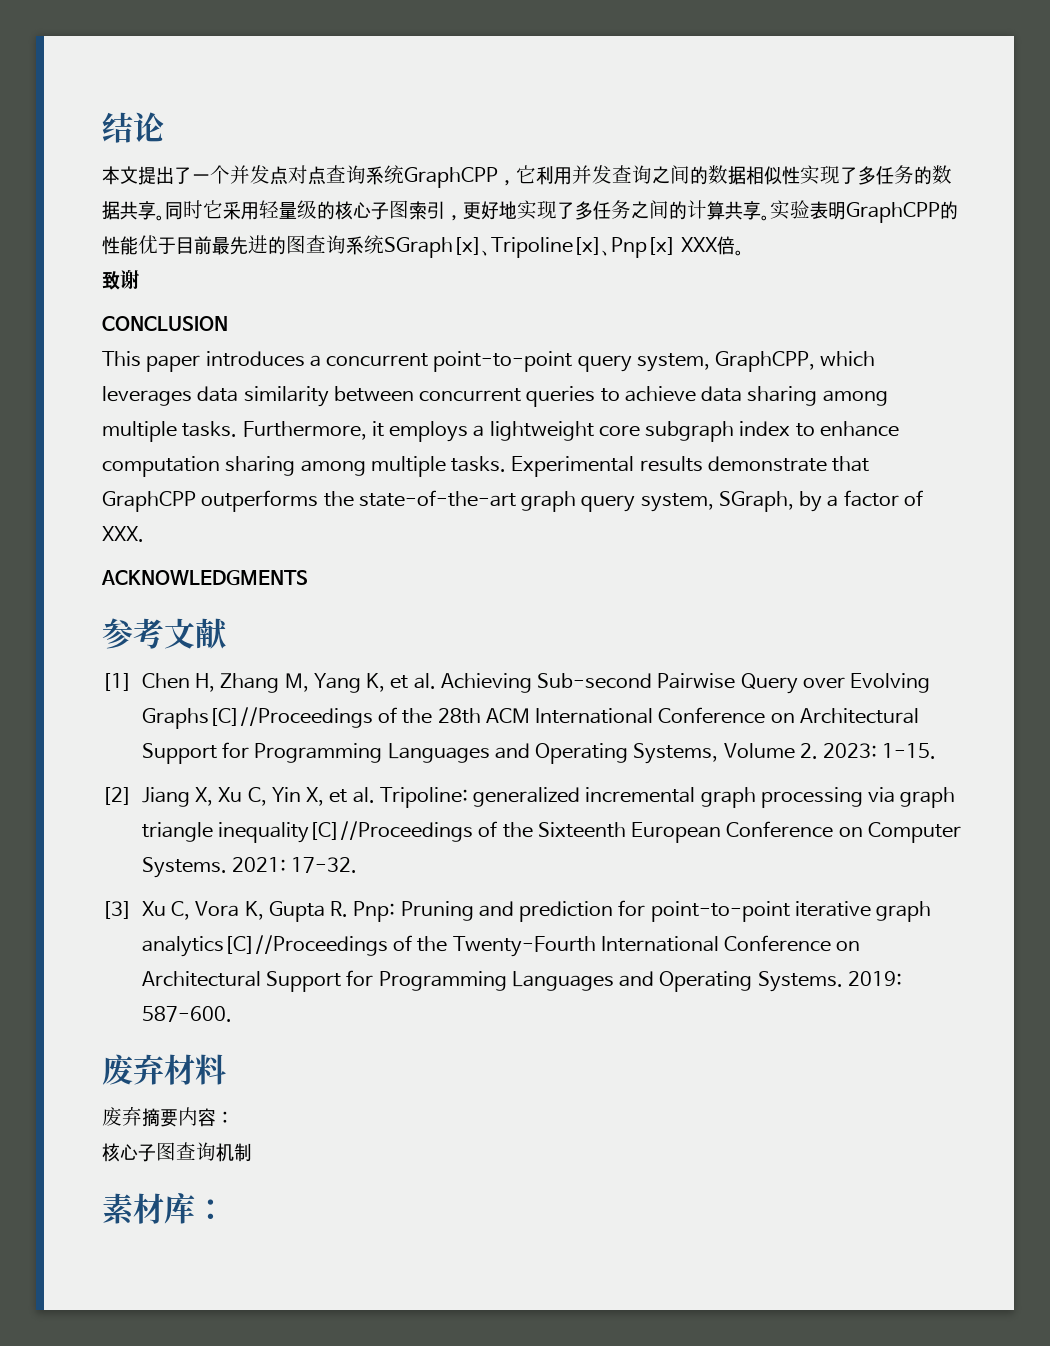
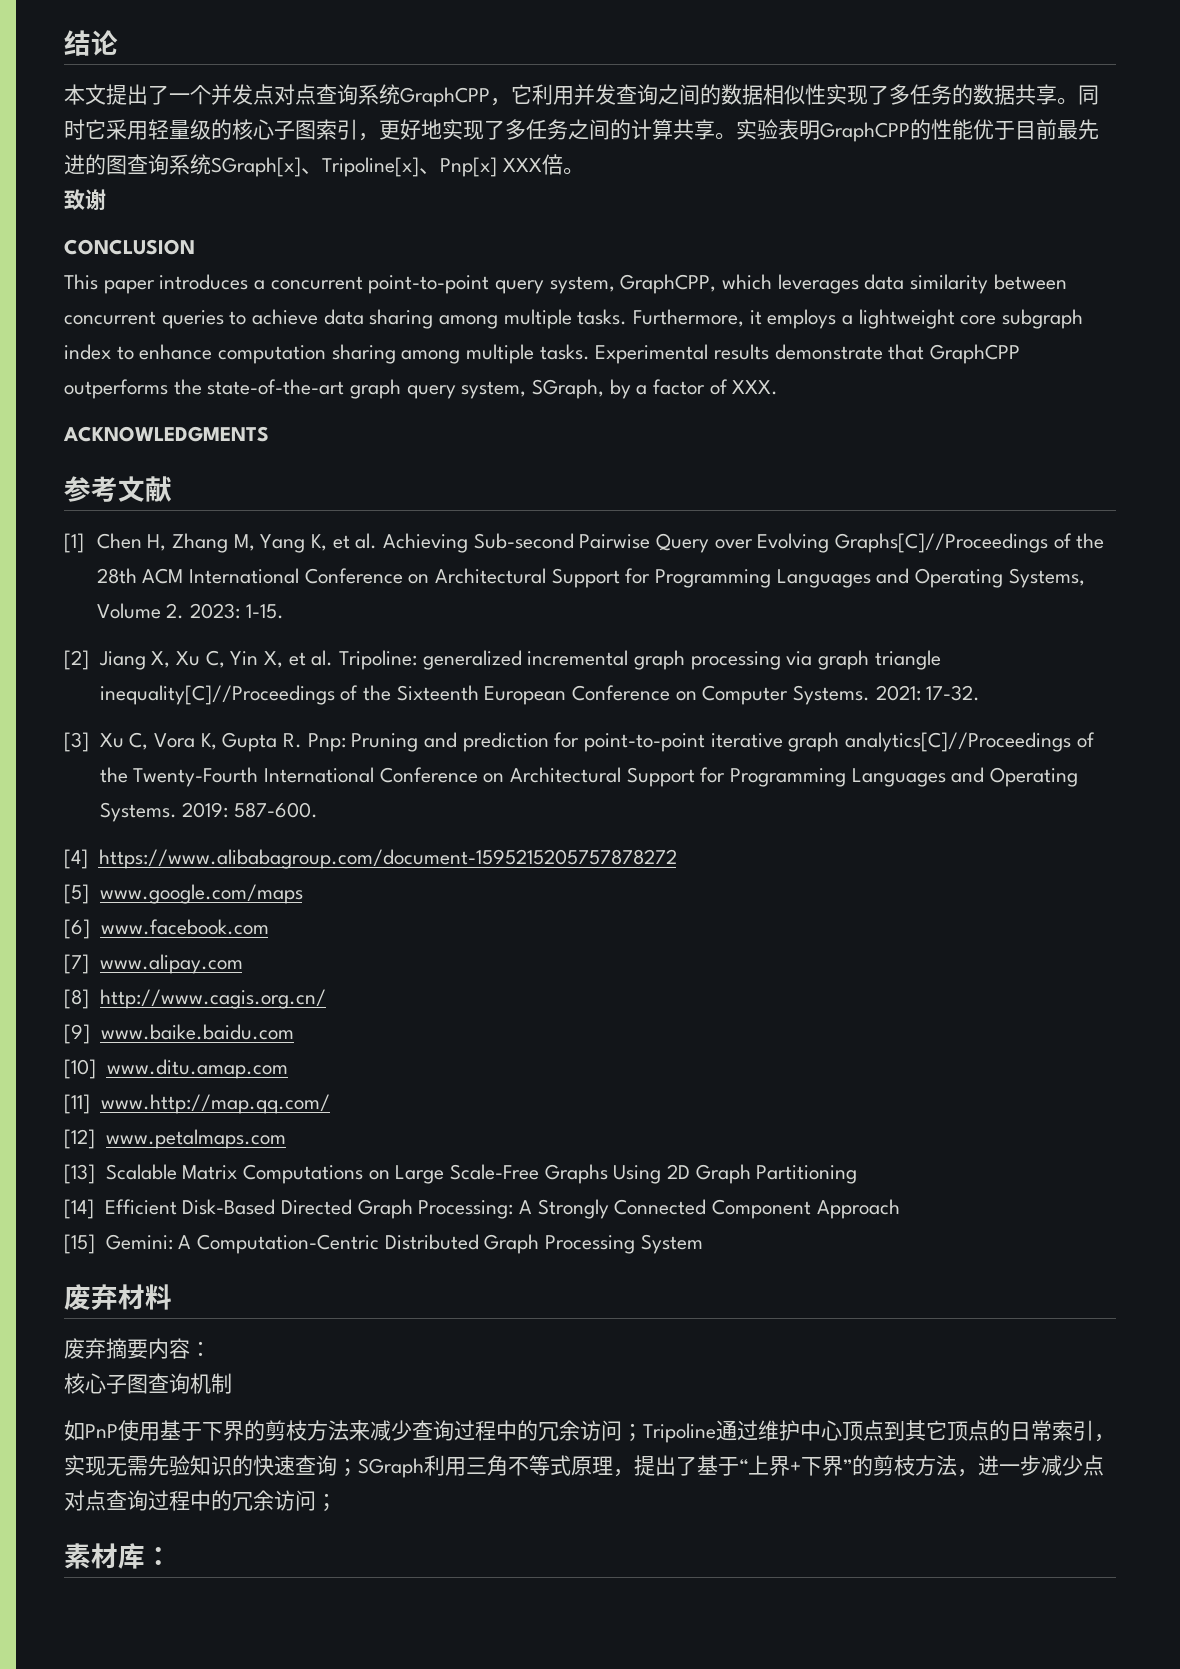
(232, 1014) none -> [64,849,677,869] [64,884,303,904] [64,919,269,939] [64,954,243,974] [64,989,326,1009] [64,1024,294,1044] [64,1059,288,1079] [64,1094,330,1114] [64,1129,286,1149] [64,1164,858,1184] [64,1199,900,1219] [64,1234,703,1254] // [4] https://www.alibabagroup.com/document-1595215205757878272 // [5] www.google.com/maps // [6] www.facebook.com // [7] www.alipay.com // [8] http://www.cagis.org.cn/ // [9] www.baike.baidu.com // [10] www.ditu.amap.com // [11] www.http://map.qq.com/ // [12] www.petalmaps.com // [13] Scalable Matrix Computations on Large Scale-Free Graphs Using 2D Graph Partitioning // [14] Efficient Disk-Based Directed Graph Processing: A Strongly Connected Component Approach // [15] Gemini: A Computation-Centric Distributed Graph Processing System
(252, 1152) none -> [64,1420,1115,1443] [64,1455,1104,1478] [64,1490,337,1512] // 如PnP使用基于下界的剪枝方法来减少查询过程中的冗余访问；Tripoline通过维护中心顶点到其它顶点的日常索引，实现无需先验知识的快速查询；SGraph利用三角不等式原理，提出了基于“上界+下界”的剪枝方法，进一步减少点对点查询过程中的冗余访问；

